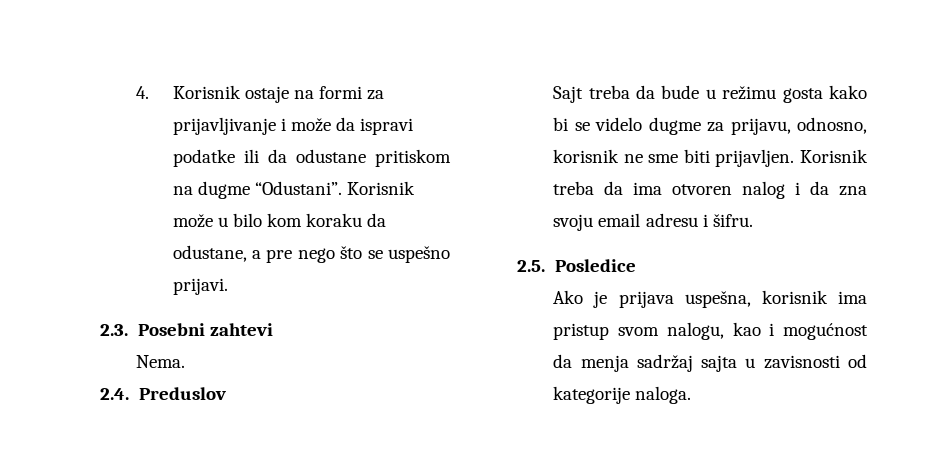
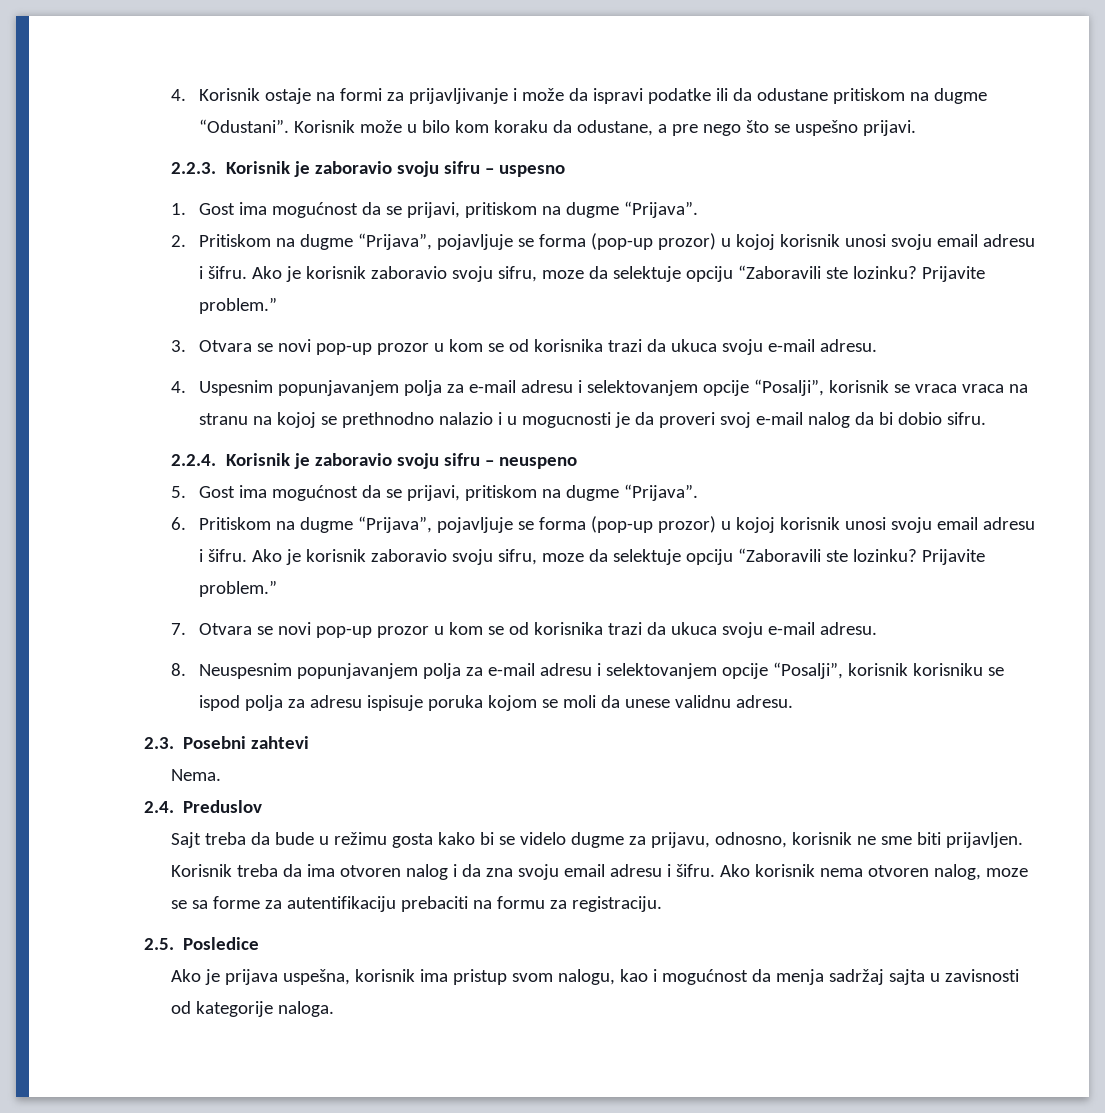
(228, 286) none -> [171,161,565,177] [171,201,699,218] [171,233,1035,250] [199,265,985,282] [199,297,278,314] [171,339,877,355] [171,379,1029,396] [199,412,986,428] [171,453,577,469] [171,484,699,501] [171,516,1035,533] [199,548,985,565] [199,580,278,597] [171,622,877,638] [171,662,1005,679] [199,695,794,711] // 2.2.3. Korisnik je zaboravio svoju sifru – uspesno // 1. Gost ima mogućnost da se prijavi, pritiskom na dugme “Prijava”. // 2. Pritiskom na dugme “Prijava”, pojavljuje se forma (pop-up prozor) u kojoj korisnik unosi svoju email adresu i šifru. Ako je korisnik zaboravio svoju sifru, moze da selektuje opciju “Zaboravili ste lozinku? Prijavite problem.” // 3. Otvara se novi pop-up prozor u kom se od korisnika trazi da ukuca svoju e-mail adresu. // 4. Uspesnim popunjavanjem polja za e-mail adresu i selektovanjem opcije “Posalji”, korisnik se vraca vraca na stranu na kojoj se prethnodno nalazio i u mogucnosti je da proveri svoj e-mail nalog da bi dobio sifru. // 2.2.4. Korisnik je zaboravio svoju sifru – neuspeno // 5. Gost ima mogućnost da se prijavi, pritiskom na dugme “Prijava”. // 6. Pritiskom na dugme “Prijava”, pojavljuje se forma (pop-up prozor) u kojoj korisnik unosi svoju email adresu i šifru. Ako je korisnik zaboravio svoju sifru, moze da selektuje opciju “Zaboravili ste lozinku? Prijavite problem.” // 7. Otvara se novi pop-up prozor u kom se od korisnika trazi da ukuca svoju e-mail adresu. // 8. Neuspesnim popunjavanjem polja za e-mail adresu i selektovanjem opcije “Posalji”, korisnik korisniku se ispod polja za adresu ispisuje poruka kojom se moli da unese validnu adresu.
(753, 220) none -> [720,864,1029,880] [171,896,663,912] Ako korisnik nema otvoren nalog, moze se sa forme za autentifikaciju prebaciti na formu za registraciju.

